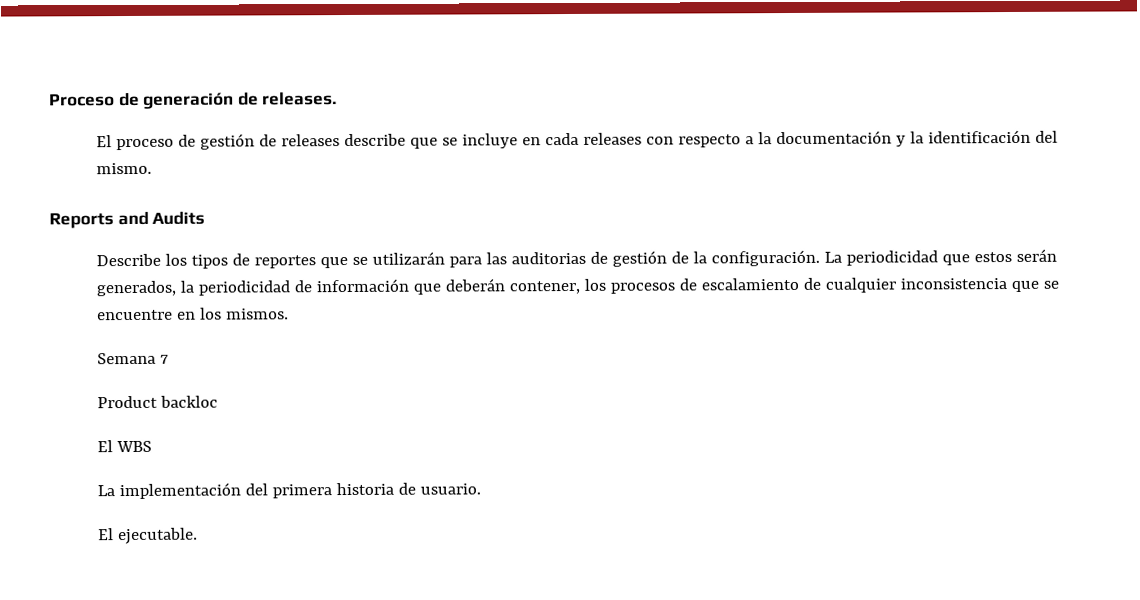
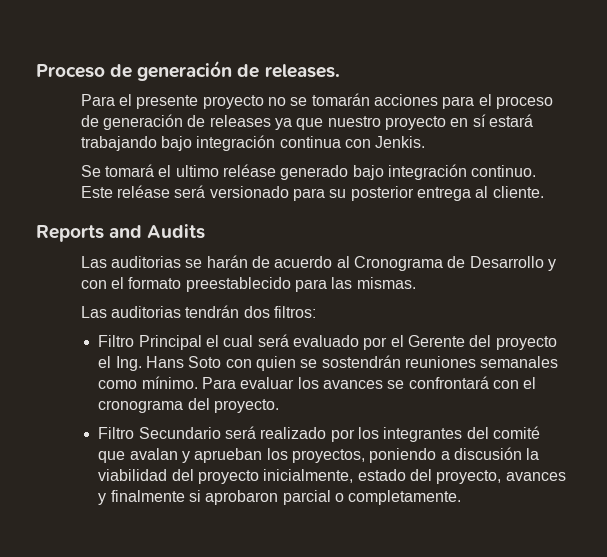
[96,135,113,148] El -> [80,93,492,109] Para el presente proyecto no se tomarán acciones para el
[200,133,256,150] gestión -> [103,114,184,130] generación
[344,129,1058,149] [96,162,153,175] [49,211,206,229] [96,248,1057,269] [96,277,1059,297] [97,307,290,321] [97,352,170,365] [97,395,219,409] [97,440,153,453] [97,482,482,500] [98,527,199,545] describe que se incluye en cada releases con respecto a la documentación y la identificación del mismo. // Reports and Audits // Describe los tipos de reportes que se utilizarán para las auditorias de gestión de la configuración. La periodicidad que estos serán generados, la periodicidad de información que deberán contener, los procesos de escalamiento de cualquier inconsistencia que se encuentre en los mismos. // Semana 7 // Product backloc // El WBS // La implementación del primera historia de usuario. // El ejecutable. -> [275,114,534,130] [80,135,426,151] [80,164,537,180] [80,185,544,201] [36,224,206,242] [80,255,557,271] [80,277,416,292] [80,305,317,318] [98,334,557,350] [98,355,559,371] [98,376,537,389] [98,398,280,413] [98,426,540,442] [98,447,540,463] [98,469,566,484] [98,490,462,505] ya que nuestro proyecto en sí estará trabajando bajo integración continua con Jenkis. // Se tomará el ultimo reléase generado bajo integración continuo. Este reléase será versionado para su posterior entrega al cliente. // Reports and Audits // Las auditorias se harán de acuerdo al Cronograma de Desarrollo y con el formato preestablecido para las mismas. // Las auditorias tendrán dos filtros: // Filtro Principal el cual será evaluado por el Gerente del proyecto el Ing. Hans Soto con quien se sostendrán reuniones semanales como mínimo. Para evaluar los avances se confrontará con el cronograma del proyecto. // Filtro Secundario será realizado por los integrantes del comité que avalan y aprueban los proyectos, poniendo a discusión la viabilidad del proyecto inicialmente, estado del proyecto, avances y finalmente si aprobaron parcial o completamente.

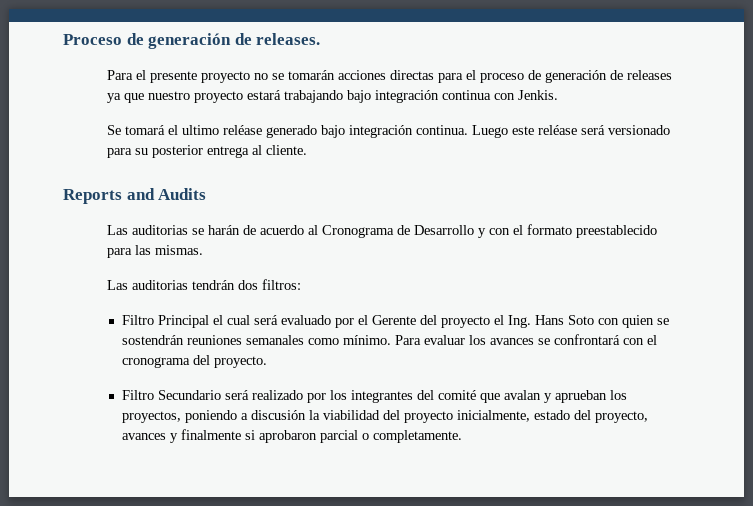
(439, 100) none -> [389,70,434,80] directas
[450,114,486,127] en sí -> (243, 97) none
[471,165,537,177] [80,186,113,198] continuo. Este -> [415,125,534,138] continua. Luego este

